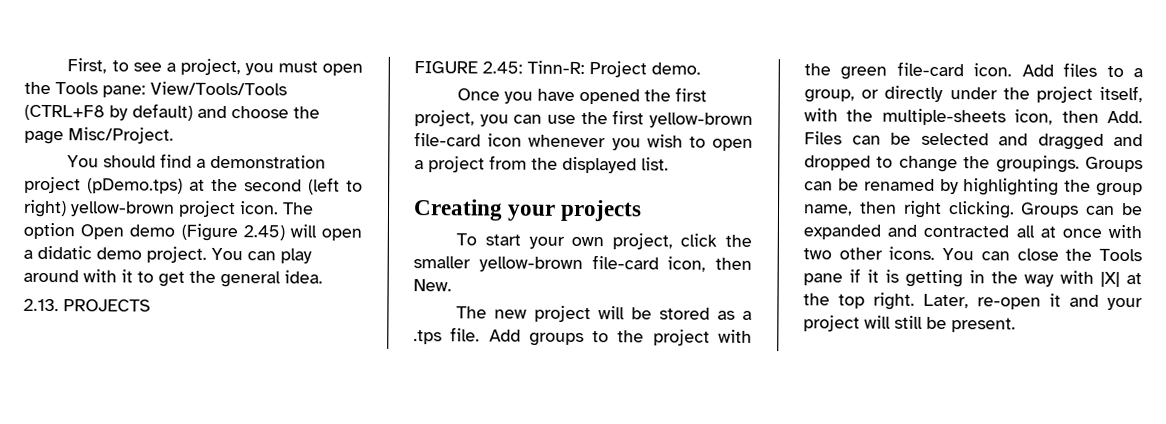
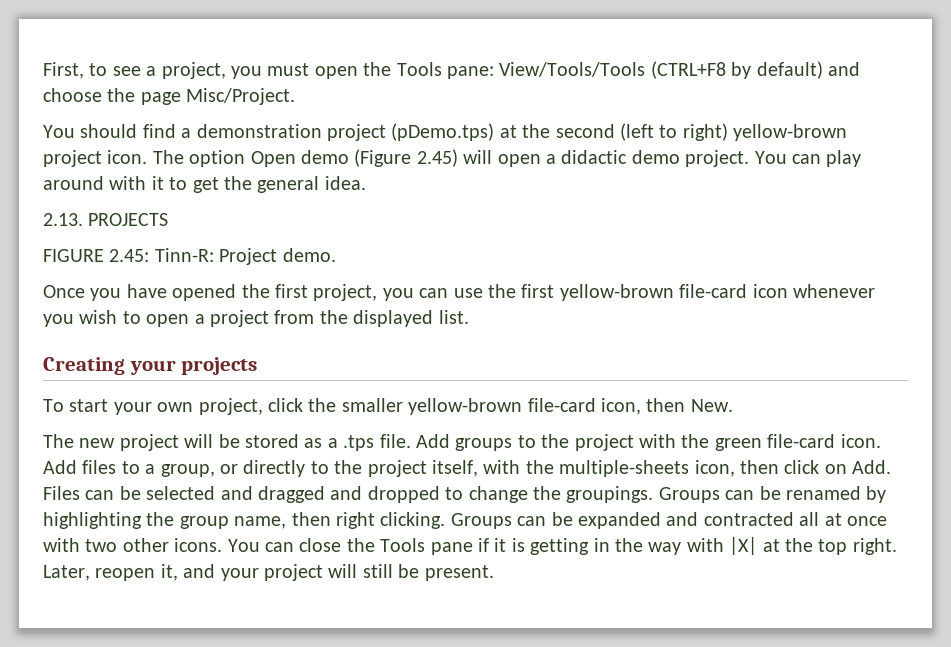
[37,245,92,260] didatic -> [561,150,628,164] didactic
[949,87,998,100] under -> [310,461,329,474] to
(1099, 116) none -> [784,460,847,474] click on
[977,293,1061,310] re-open it -> [95,564,178,581] reopen it,

